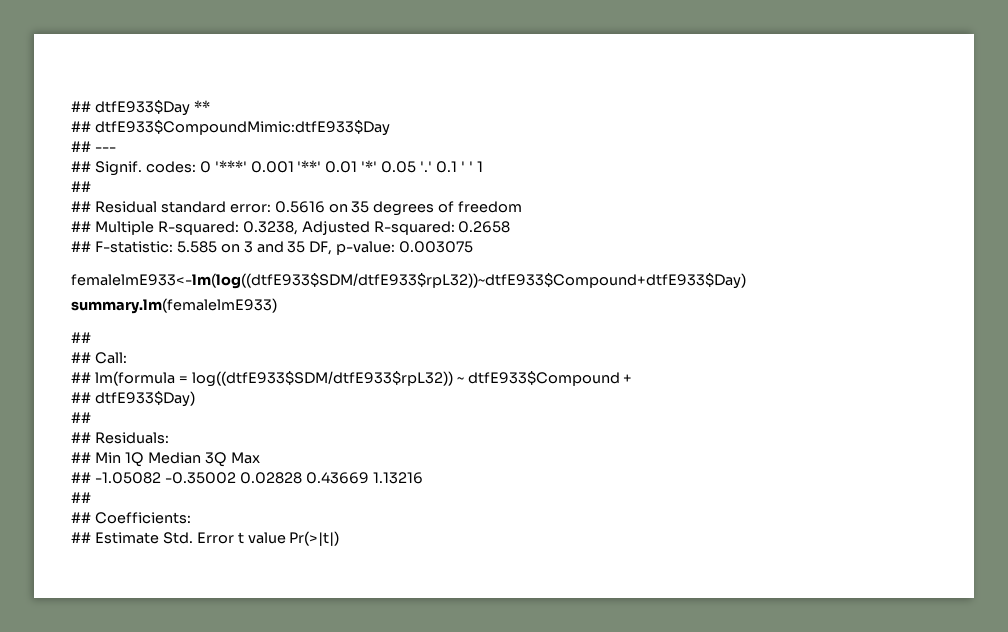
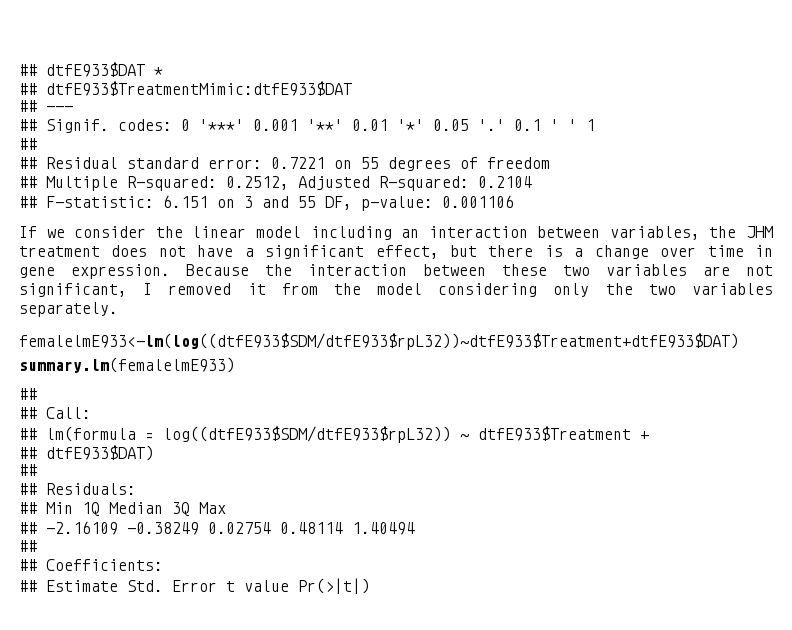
[71,100,210,116] [71,120,390,136] ## dtfE933$Day ** // ## dtfE933$CompoundMimic:dtfE933$Day -> [19,62,163,77] [19,81,352,96] ## dtfE933$DAT * // ## dtfE933$TreatmentMimic:dtfE933$DAT
[274,201,370,213] 0.5616 on 35 -> [271,157,379,169] 0.7221 on 55
[242,221,298,235] 0.3238, -> [226,176,289,190] 0.2512,
[458,221,511,233] 0.2658 -> [478,176,532,188] 0.2104
[176,241,217,253] 5.585 -> [163,195,208,208] 6.151
[287,241,306,253] 35 -> [298,196,316,208] 55
[399,241,474,253] [71,273,746,289] 0.003075 // femalelmE933<-lm(log((dtfE933$SDM/dtfE933$rpL32))~dtfE933$Compound+dtfE933$Day) -> [442,195,514,208] [19,226,774,240] [19,245,774,259] [19,264,773,279] [19,283,773,297] [19,302,118,317] [19,333,739,350] 0.001106 // If we consider the linear model including an interaction between variables, the JHM treatment does not have a significant effect, but there is a change over time in gene expression. Because the interaction between these two variables are not significant, I removed it from the model considering only the two variables separately. // femalelmE933<-lm(log((dtfE933$SDM/dtfE933$rpL32))~dtfE933$Treatment+dtfE933$DAT)
[467,371,620,386] dtfE933$Compound -> [478,426,631,441] dtfE933$Treatment
[94,391,195,407] dtfE933$Day) -> [46,445,154,461] dtfE933$DAT)
[94,472,423,484] -1.05082 -0.35002 0.02828 0.43669 1.13216 -> [46,521,415,535] -2.16109 -0.38249 0.02754 0.48114 1.40494

